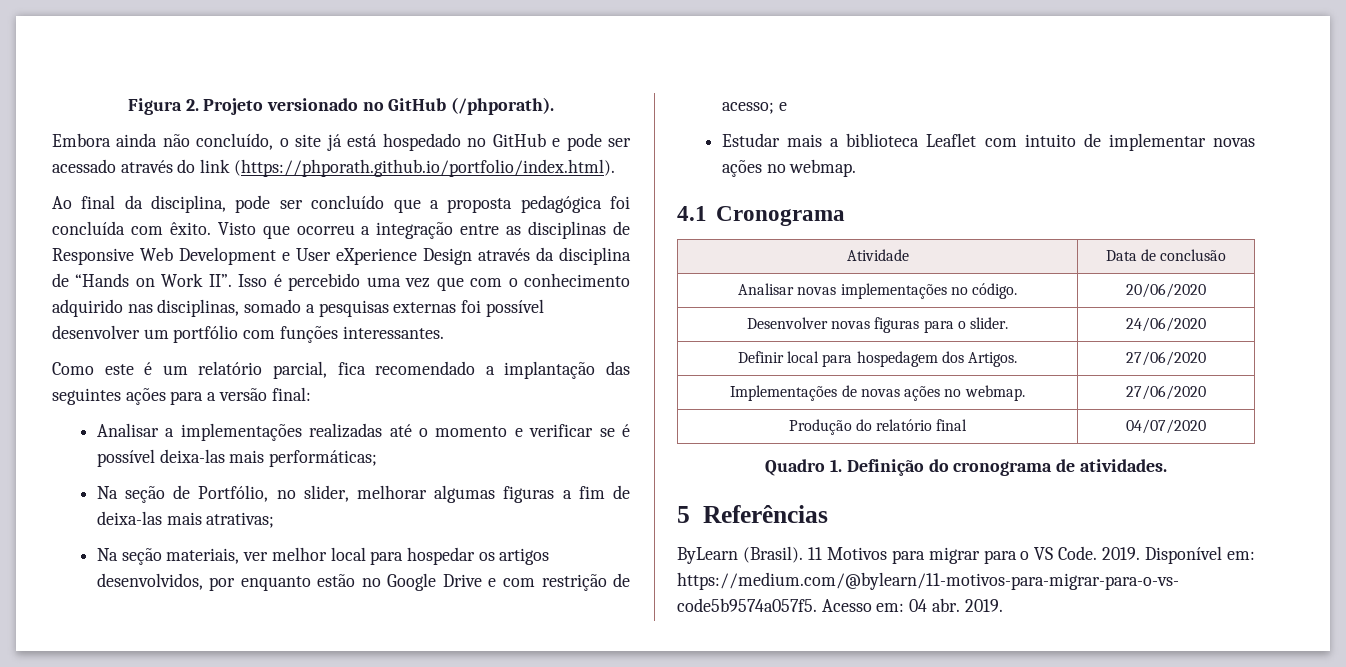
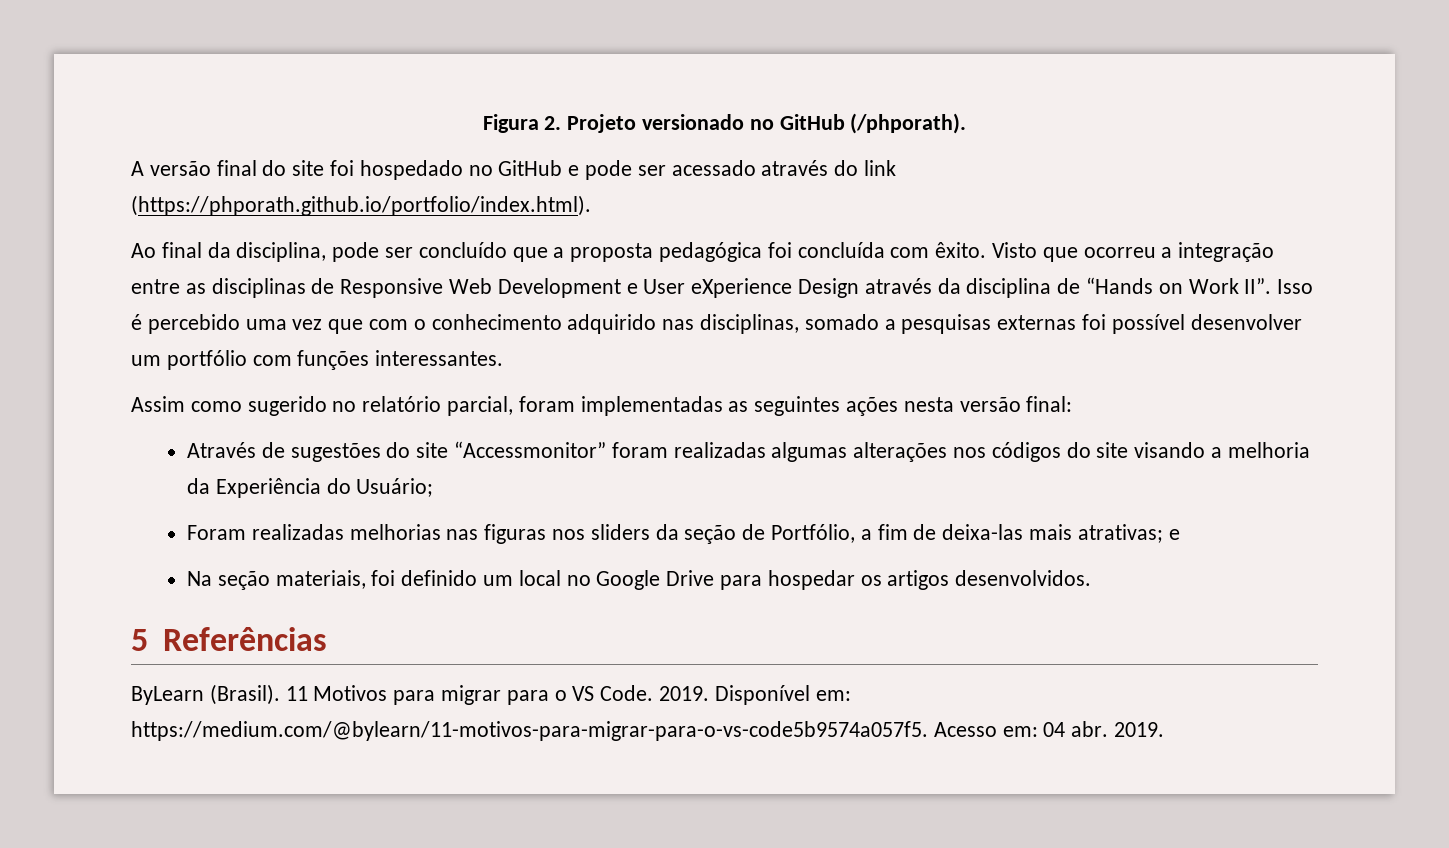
[52,133,378,151] Embora ainda não concluído, o site já está -> [131,160,355,176] A versão final do site foi
[52,361,631,379] [52,387,311,405] [96,423,630,441] [96,449,378,467] [96,485,555,503] Como este é um relatório parcial, fica recomendado a implantação das seguintes ações para a versão final: // Analisar a implementações realizadas até o momento e verificar se é possível deixa-las mais performáticas; // Na seção de Portfólio, no slider, melhorar algumas figuras -> [131,396,1073,416] [186,441,1310,462] [186,478,434,498] [186,524,855,544] Assim como sugerido no relatório parcial, foram implementadas as seguintes ações nesta versão final: // Através de sugestões do site “Accessmonitor” foram realizadas algumas alterações nos códigos do site visando a melhoria da Experiência do Usuário; // Foram realizadas melhorias nas figuras nos sliders da seção de Portfólio,
(275, 520) none -> [1168,529,1180,540] e
[243,547,550,565] [96,573,630,591] [721,102,787,114] [721,133,1255,151] [721,159,857,177] [677,206,845,226] [846,249,909,261] [1105,249,1227,261] [737,283,1018,299] [1126,283,1206,298] [746,317,1009,333] [1126,317,1206,332] [737,351,1018,367] [1126,351,1206,366] [730,385,1025,401] [1126,385,1206,400] [788,419,968,435] [1126,419,1206,434] [765,459,1167,476] ver melhor local para hospedar os artigos desenvolvidos, por enquanto estão no Google Drive e com restrição de acesso; e // Estudar mais a biblioteca Leaflet com intuito de implementar novas ações no webmap. // 4.1 Cronograma // Atividade | Data de conclusão // Analisar novas implementações no código. | 20/06/2020 // Desenvolver novas figuras para o slider. | 24/06/2020 // Definir local para hospedagem dos Artigos. | 27/06/2020 // Implementações de novas ações no webmap. | 27/06/2020 // Produção do relatório final | 04/07/2020 // Quadro 1. Definição do cronograma de atividades. -> [371,570,1092,590] foi definido um local no Google Drive para hospedar os artigos desenvolvidos.

